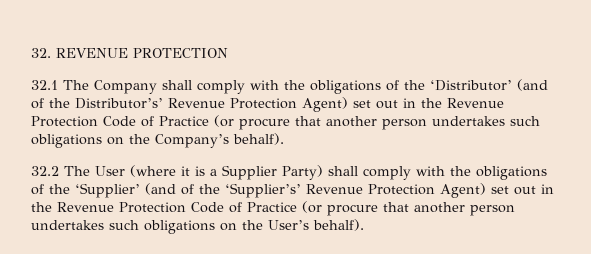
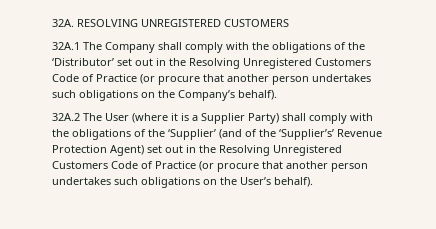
[31,48,228,58] [31,80,58,90] 32. REVENUE PROTECTION // 32.1 -> [52,19,289,27] [52,42,80,50] 32A. RESOLVING UNREGISTERED CUSTOMERS // 32A.1
[517,79,548,91] [31,97,504,112] [31,116,98,127] (and of the Distributor’s’ Revenue Protection Agent) set out in the Revenue Protection -> [117,58,371,69] set out in the Resolving Unregistered Customers
[31,166,59,176] 32.2 -> [52,113,80,121] 32A.2
[57,202,186,213] Revenue Protection -> [219,145,342,156] [52,161,108,169] Resolving Unregistered Customers

